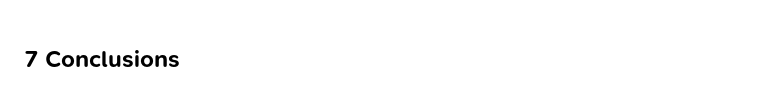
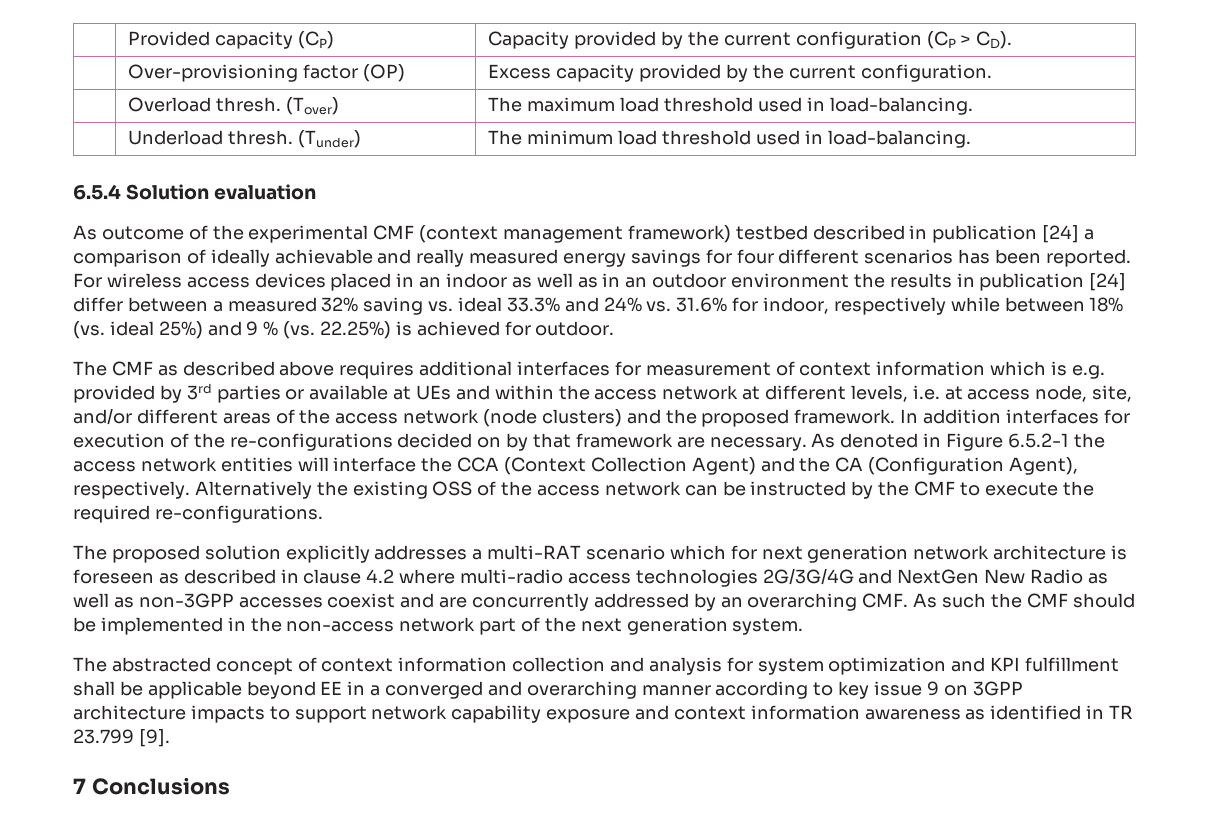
(25, 59) none -> [128,31,335,49] [488,31,1013,49] [128,64,406,82] [488,64,992,82] [128,97,340,115] [488,97,973,115] [128,130,362,148] [488,130,971,148] [73,184,317,200] [73,225,1095,243] [73,249,1131,267] [73,273,1127,291] [73,297,1124,315] [73,321,615,339] [73,361,1105,379] [73,383,1133,403] [73,408,1130,427] [73,433,1105,451] [73,457,1079,475] [73,481,1094,499] [73,505,323,523] [73,545,1128,563] [73,568,1108,587] [73,593,1135,611] [73,617,804,635] [73,657,1120,675] [73,681,1023,699] [73,705,1134,723] [73,729,170,747] | Provided capacity (CP) | Capacity provided by the current configuration (CP > CD). // | Over-provisioning factor (OP) | Excess capacity provided by the current configuration. // | Overload thresh. (Tover) | The maximum load threshold used in load-balancing. // | Underload thresh. (Tunder) | The minimum load threshold used in load-balancing. // 6.5.4 Solution evaluation // As outcome of the experimental CMF (context management framework) testbed described in publication [24] a comparison of ideally achievable and really measured energy savings for four different scenarios has been reported. For wireless access devices placed in an indoor as well as in an outdoor environment the results in publication [24] differ between a measured 32% saving vs. ideal 33.3% and 24% vs. 31.6% for indoor, respectively while between 18% (vs. ideal 25%) and 9 % (vs. 22.25%) is achieved for outdoor. // The CMF as described above requires additional interfaces for measurement of context information which is e.g. provided by 3rd parties or available at UEs and within the access network at different levels, i.e. at access node, site, and/or different areas of the access network (node clusters) and the proposed framework. In addition interfaces for execution of the re-configurations decided on by that framework are necessary. As denoted in Figure 6.5.2-1 the access network entities will interface the CCA (Context Collection Agent) and the CA (Configuration Agent), respectively. Alternatively the existing OSS of the access network can be instructed by the CMF to execute the required re-configurations. // The proposed solution explicitly addresses a multi-RAT scenario which for next generation network architecture is foreseen as described in clause 4.2 where multi-radio access technologies 2G/3G/4G and NextGen New Radio as well as non-3GPP accesses coexist and are concurrently addressed by an overarching CMF. As such the CMF should be implemented in the non-access network part of the next generation system. // The abstracted concept of context information collection and analysis for system optimization and KPI fulfillment shall be applicable beyond EE in a converged and overarching manner according to key issue 9 on 3GPP architecture impacts to support network capability exposure and context information awareness as identified in TR 23.799 [9]. //

